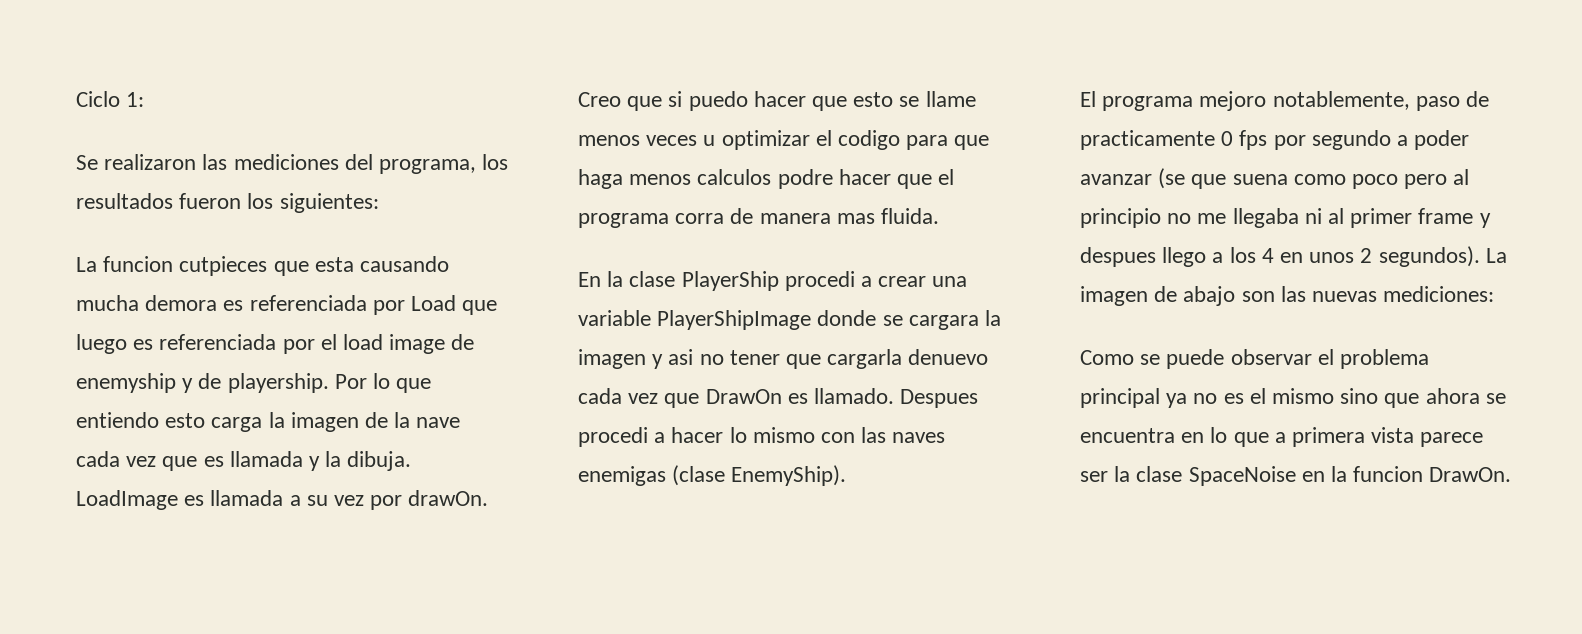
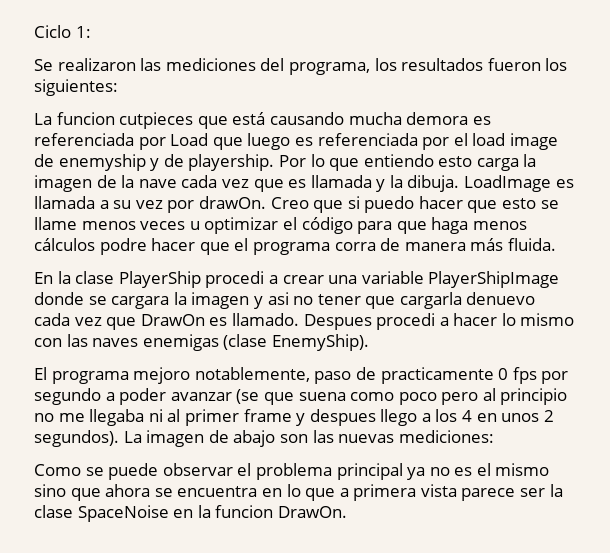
[314,257,354,272] esta -> [232,112,266,125] está
[838,130,901,150] codigo -> [301,217,353,234] código
[697,169,772,185] calculos -> [34,238,95,251] cálculos
[836,213,875,224] mas -> [470,238,504,251] más

